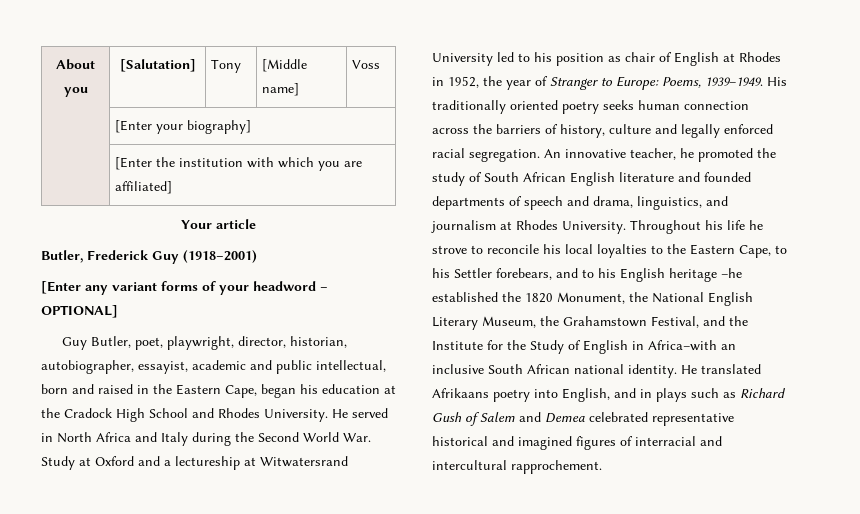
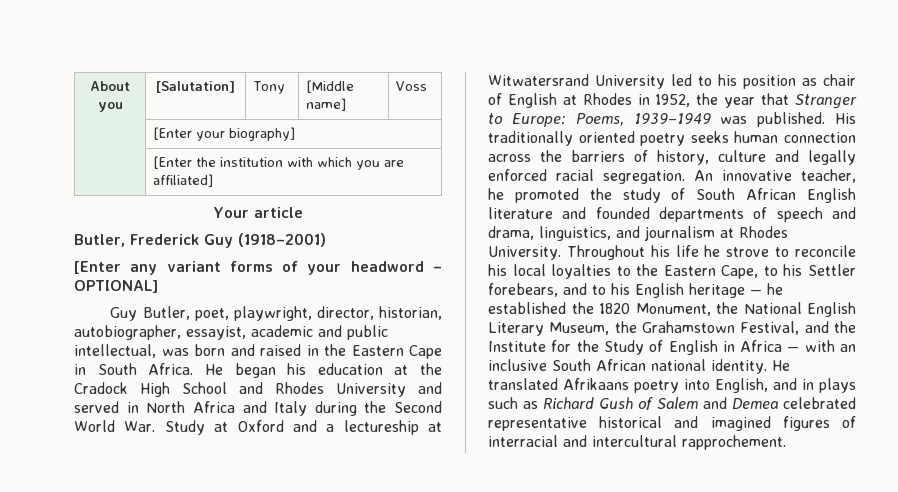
(386, 366) none -> [161,348,189,356] was
[225,385,257,398] Cape, -> [409,345,442,359] [74,363,223,375] Cape in South Africa. He
[264,409,348,422] University. He -> [336,382,442,397] University and
[535,76,548,86] of -> [761,93,790,105] that
[705,77,763,86] 1939–1949. -> [633,112,826,127] 1939–1949 was published.
[721,268,742,278] –he -> [750,283,783,295] — he
[648,340,717,351] Africa–with -> [740,340,835,352] Africa — with

